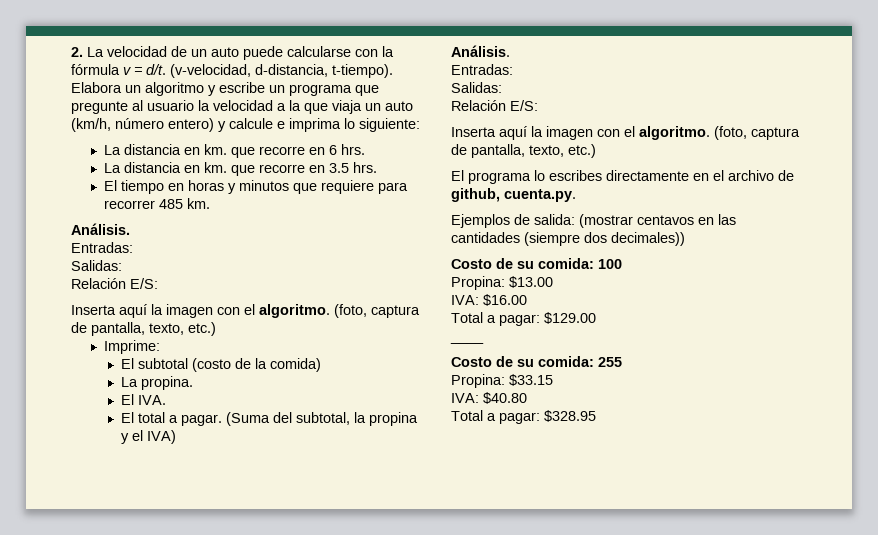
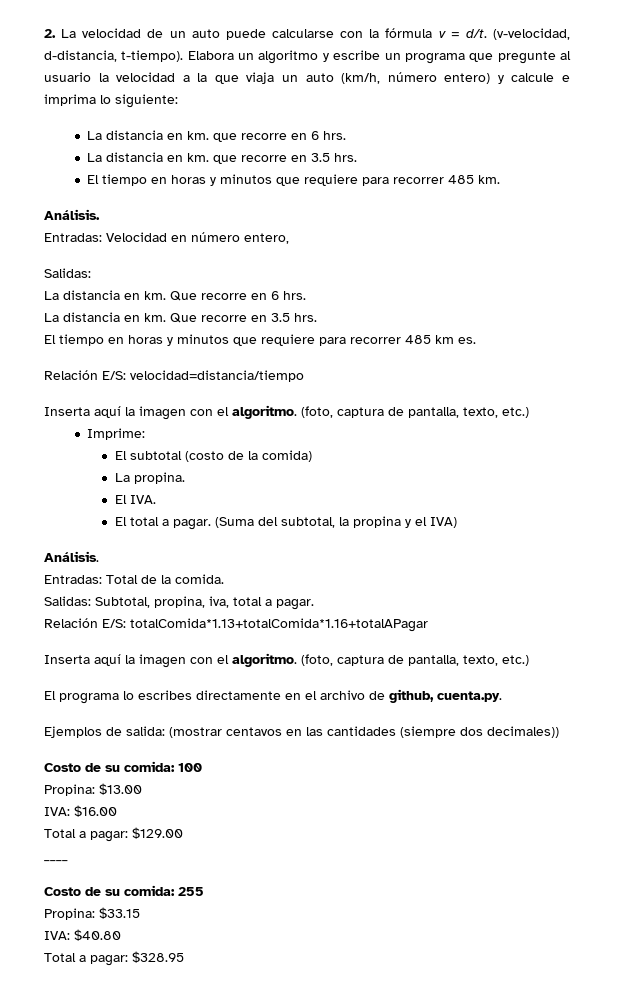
[71,260,122,271] [71,278,158,289] // Salidas: // Relación E/S: -> [106,232,289,244] [44,268,91,278] [44,290,306,301] [44,312,317,323] [44,334,476,346] [44,370,304,382] Velocidad en número entero, // Salidas: // La distancia en km. Que recorre en 6 hrs. // La distancia en km. Que recorre en 3.5 hrs. // El tiempo en horas y minutos que requiere para recorrer 485 km es. // Relación E/S: velocidad=distancia/tiempo
[451,82,502,93] [451,100,538,111] // Salidas: // Relación E/S: -> [106,574,224,584] [44,596,314,610] [44,618,428,632] Total de la comida. // Salidas: Subtotal, propina, iva, total a pagar. // Relación E/S: totalComida*1.13+totalComida*1.16+totalAPagar

